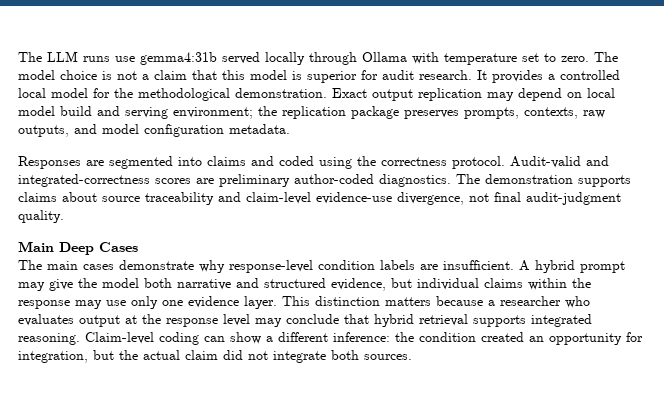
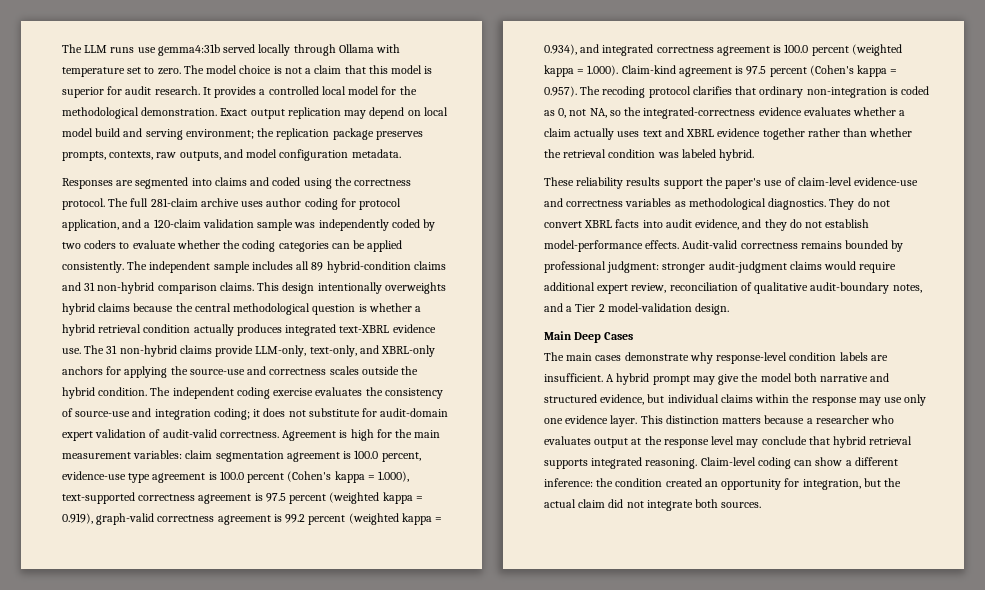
[510,156,609,168] [18,174,631,187] [18,192,621,205] [18,210,64,223] Audit-valid and integrated-correctness scores are preliminary author-coded diagnostics. The demonstration supports claims about source traceability and claim-level evidence-use divergence, not final audit-judgment quality. -> [108,198,402,210] [62,219,436,231] [62,240,403,252] [62,261,446,273] [62,282,446,294] [62,303,422,315] [62,324,436,336] [62,345,436,357] [62,366,419,378] [62,387,443,399] [62,408,449,420] [62,429,441,441] [62,450,421,462] [62,471,410,483] [62,492,423,504] [62,513,443,525] [544,44,902,56] [544,65,898,77] [544,86,930,98] [544,107,906,119] [544,128,913,140] [544,149,755,161] [544,177,919,189] [544,198,890,210] [544,219,870,231] [544,240,904,252] [544,261,897,273] [544,282,922,294] [544,303,730,315] The full 281-claim archive uses author coding for protocol application, and a 120-claim validation sample was independently coded by two coders to evaluate whether the coding categories can be applied consistently. The independent sample includes all 89 hybrid-condition claims and 31 non-hybrid comparison claims. This design intentionally overweights hybrid claims because the central methodological question is whether a hybrid retrieval condition actually produces integrated text-XBRL evidence use. The 31 non-hybrid claims provide LLM-only, text-only, and XBRL-only anchors for applying the source-use and correctness scales outside the hybrid condition. The independent coding exercise evaluates the consistency of source-use and integration coding; it does not substitute for audit-domain expert validation of audit-valid correctness. Agreement is high for the main measurement variables: claim segmentation agreement is 100.0 percent, evidence-use type agreement is 100.0 percent (Cohen's kappa = 1.000), text-supported correctness agreement is 97.5 percent (weighted kappa = 0.919), graph-valid correctness agreement is 99.2 percent (weighted kappa = 0.934), and integrated correctness agreement is 100.0 percent (weighted kappa = 1.000). Claim-kind agreement is 97.5 percent (Cohen's kappa = 0.957). The recoding protocol clarifies that ordinary non-integration is coded as 0, not NA, so the integrated-correctness evidence evaluates whether a claim actually uses text and XBRL evidence together rather than whether the retrieval condition was labeled hybrid. // These reliability results support the paper's use of claim-level evidence-use and correctness variables as methodological diagnostics. They do not convert XBRL facts into audit evidence, and they do not establish model-performance effects. Audit-valid correctness remains bounded by professional judgment: stronger audit-judgment claims would require additional expert review, reconciliation of qualitative audit-boundary notes, and a Tier 2 model-validation design.

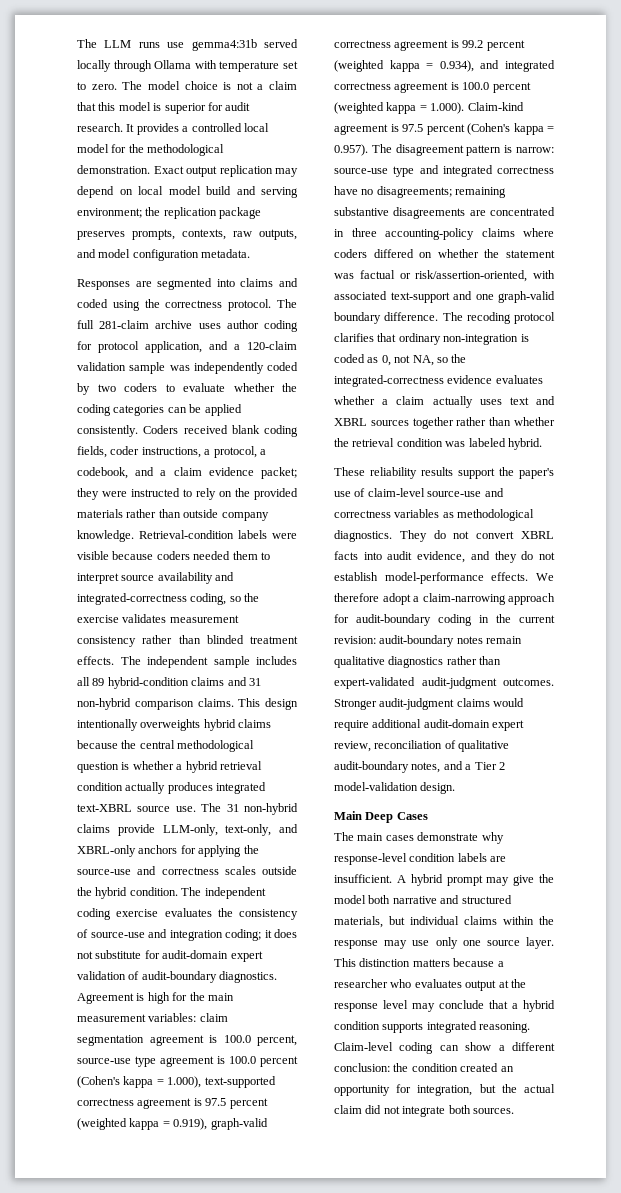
(124, 267) none -> [143,425,298,437] [77,446,266,458] [77,467,297,479] [77,488,298,500] [77,509,269,521] [77,530,297,542] [77,551,270,560] [77,572,235,584] [77,593,260,605] [77,614,239,623] [77,635,298,647] [77,656,114,665] Coders received blank coding fields, coder instructions, a protocol, a codebook, and a claim evidence packet; they were instructed to rely on the provided materials rather than outside company knowledge. Retrieval-condition labels were visible because coders needed them to interpret source availability and integrated-correctness coding, so the exercise validates measurement consistency rather than blinded treatment effects.
[392,324,436,333] evidence -> [137,806,171,812] source
[162,429,279,438] audit-valid correctness. -> [141,971,278,983] audit-boundary diagnostics.
[62,471,126,480] evidence-use -> [77,1058,131,1064] source-use
(601, 90) none -> [395,144,554,156] [334,165,554,177] [334,186,507,198] [334,207,555,219] [334,228,554,240] [334,249,555,258] [334,270,555,282] [334,291,555,303] [334,312,463,324] disagreement pattern is narrow: source-use type and integrated correctness have no disagreements; remaining substantive disagreements are concentrated in three accounting-policy claims where coders differed on whether the statement was factual or risk/assertion-oriented, with associated text-support and one graph-valid boundary difference. The
[717,128,761,137] evidence -> [370,420,409,426] sources
[854,177,919,186] evidence-use -> [427,491,482,497] source-use
[682,240,904,252] [544,261,706,273] Audit-valid correctness remains bounded by professional judgment: stronger -> [536,573,554,581] [334,593,555,605] [334,614,555,626] [334,635,523,647] [334,656,502,668] [334,677,554,689] [334,699,377,710] We therefore adopt a claim-narrowing approach for audit-boundary coding in the current revision: audit-boundary notes remain qualitative diagnostics rather than expert-validated audit-judgment outcomes. Stronger
(595, 286) none -> [423,719,490,728] audit-domain
[600,394,645,405] evidence, -> [334,916,383,928] materials,
[565,415,609,424] evidence -> [486,940,520,946] source
[833,436,913,448] hybrid retrieval -> [512,1000,555,1012] [334,1021,380,1030] a hybrid condition
[544,478,593,487] inference: -> [334,1063,390,1072] conclusion:

